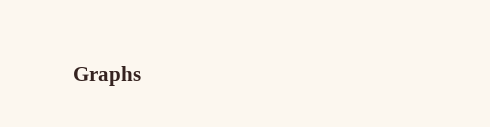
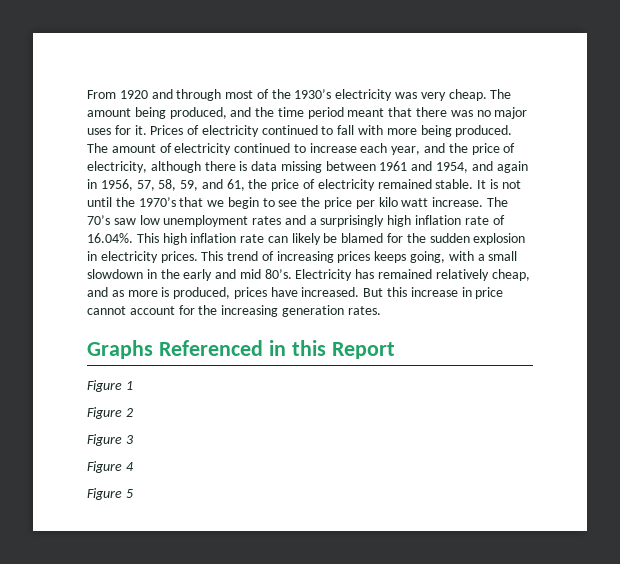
[73,66,141,86] Graphs -> [87,89,512,101] [87,107,528,119] [87,125,513,137] [87,143,516,155] [87,161,528,173] [87,179,521,191] [87,197,508,209] [87,215,505,227] [87,233,526,245] [87,251,518,263] [87,269,530,281] [87,287,504,299] [87,305,381,317] [87,340,395,359] [87,380,133,392] [87,407,133,419] [87,434,134,446] [87,461,134,473] [87,488,133,500] From 1920 and through most of the 1930’s electricity was very cheap. The amount being produced, and the time period meant that there was no major uses for it. Prices of electricity continued to fall with more being produced. The amount of electricity continued to increase each year, and the price of electricity, although there is data missing between 1961 and 1954, and again in 1956, 57, 58, 59, and 61, the price of electricity remained stable. It is not until the 1970’s that we begin to see the price per kilo watt increase. The 70’s saw low unemployment rates and a surprisingly high inflation rate of 16.04%. This high inflation rate can likely be blamed for the sudden explosion in electricity prices. This trend of increasing prices keeps going, with a small slowdown in the early and mid 80’s. Electricity has remained relatively cheap, and as more is produced, prices have increased. But this increase in price cannot account for the increasing generation rates. // Graphs Referenced in this Report // Figure 1 // Figure 2 // Figure 3 // Figure 4 // Figure 5

